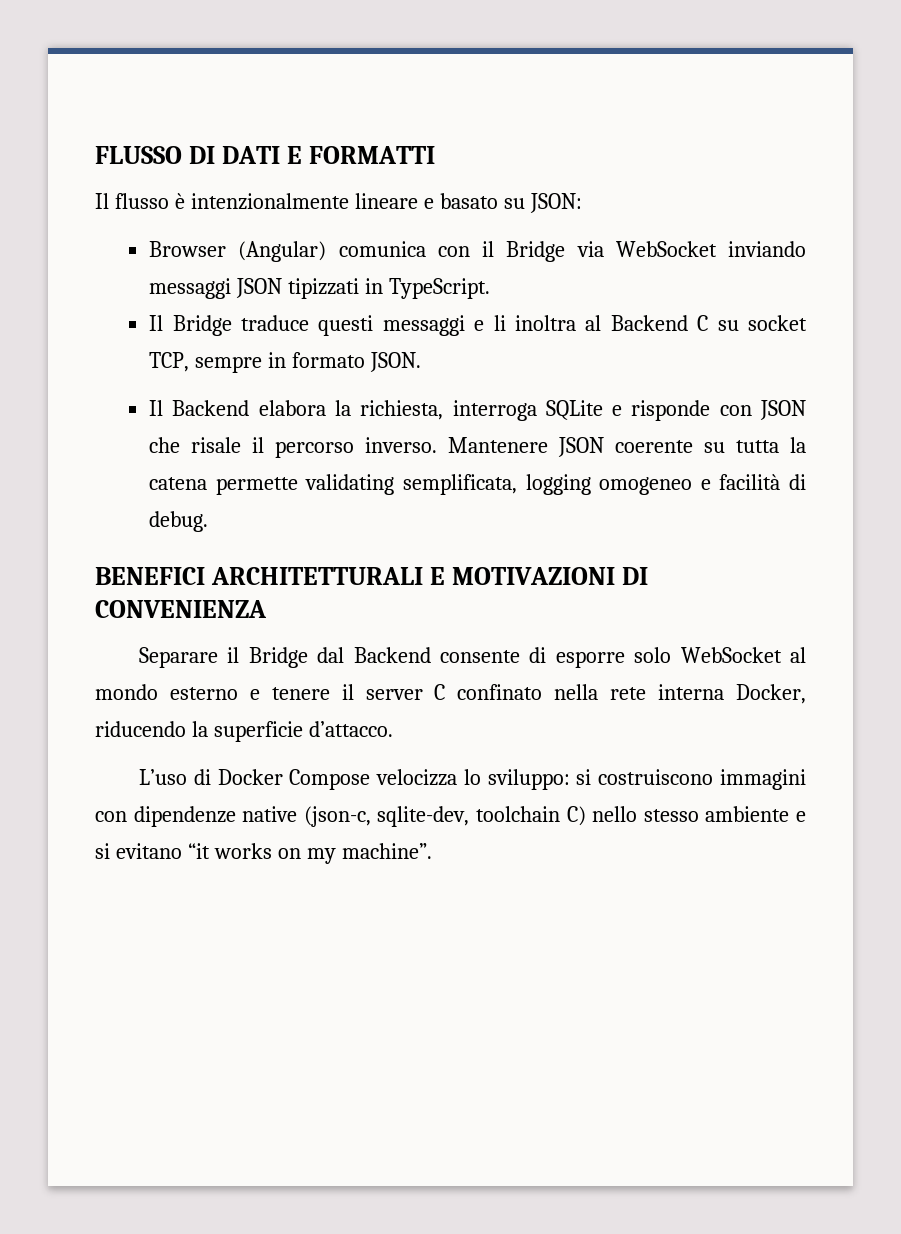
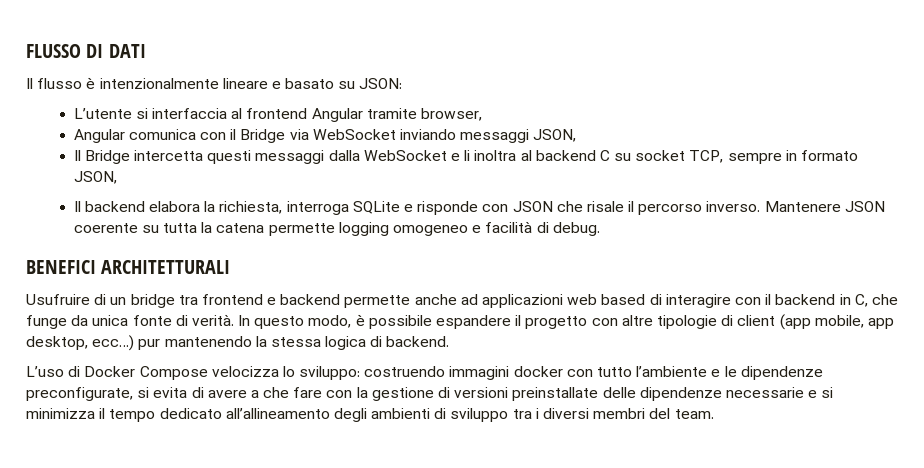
[286,146,435,164] E FORMATTI -> (146, 51) none
[149,241,327,262] Browser (Angular) -> [73,108,482,122] [73,129,125,143] L’utente si interfaccia al frontend Angular tramite browser, // Angular
[236,278,490,299] JSON tipizzati in TypeScript. -> [533,129,577,142] JSON,
[240,315,309,331] traduce -> [134,150,204,161] intercetta
(465, 325) none -> [328,150,447,161] dalla WebSocket
[610,315,688,331] Backend -> [535,150,596,161] backend
[369,352,421,372] [149,400,250,416] JSON. // Il Backend -> [73,171,117,184] [73,201,145,212] JSON, // Il backend
[305,474,517,495] validating semplificata, -> (335, 229) none
[429,567,648,585] [95,600,267,618] [139,647,807,668] [95,684,806,704] [95,721,393,742] E MOTIVAZIONI DI CONVENIENZA // Separare il Bridge dal Backend consente di esporre solo WebSocket al mondo esterno e tenere il server C confinato nella rete interna Docker, riducendo la superficie d’attacco. -> [26,294,898,308] [26,314,894,330] [26,335,450,351] // Usufruire di un bridge tra frontend e backend permette anche ad applicazioni web based di interagire con il backend in C, che funge da unica fonte di verità. In questo modo, è possibile espandere il progetto con altre tipologie di client (app mobile, app desktop, ecc…) pur mantenendo la stessa logica di backend.
[576,769,806,790] [95,806,807,827] [95,843,432,864] si costruiscono immagini con dipendenze native (json-c, sqlite-dev, toolchain C) nello stesso ambiente e si evitano “it works on my machine”. -> [364,366,823,380] [26,387,834,401] [26,408,714,422] costruendo immagini docker con tutto l’ambiente e le dipendenze preconfigurate, si evita di avere a che fare con la gestione di versioni preinstallate delle dipendenze necessarie e si minimizza il tempo dedicato all’allineamento degli ambienti di sviluppo tra i diversi membri del team.

